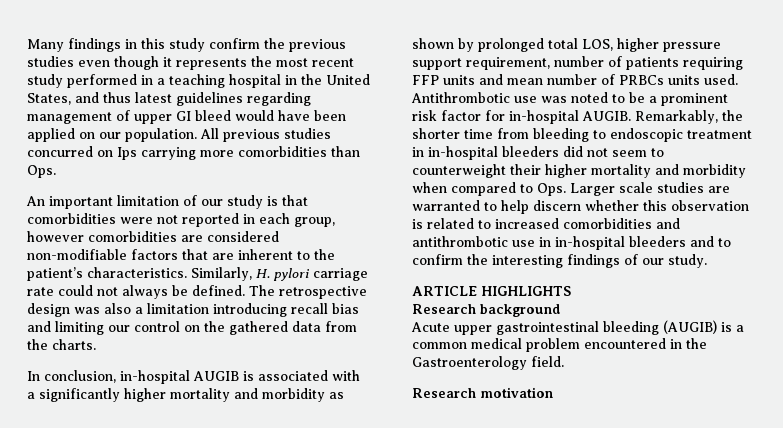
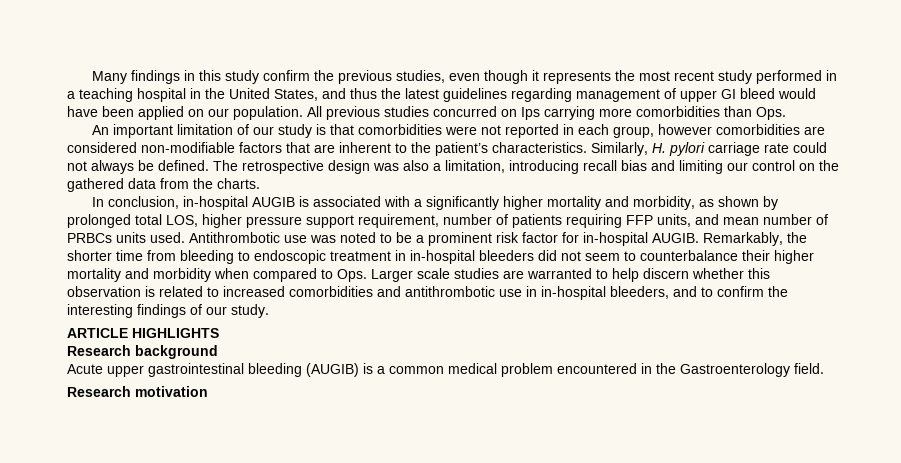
[27,56,74,67] studies -> [395,70,445,83] studies,
(131, 97) none -> [381,88,401,99] the
[147,303,209,314] limitation -> [445,160,505,173] limitation,
[262,388,325,402] morbidity -> [632,196,695,210] morbidity,
[443,75,475,85] units -> [657,214,691,227] units,
[412,164,506,178] counterweight -> [640,250,738,261] counterbalance
[629,236,686,247] bleeders -> [610,286,669,299] bleeders,

